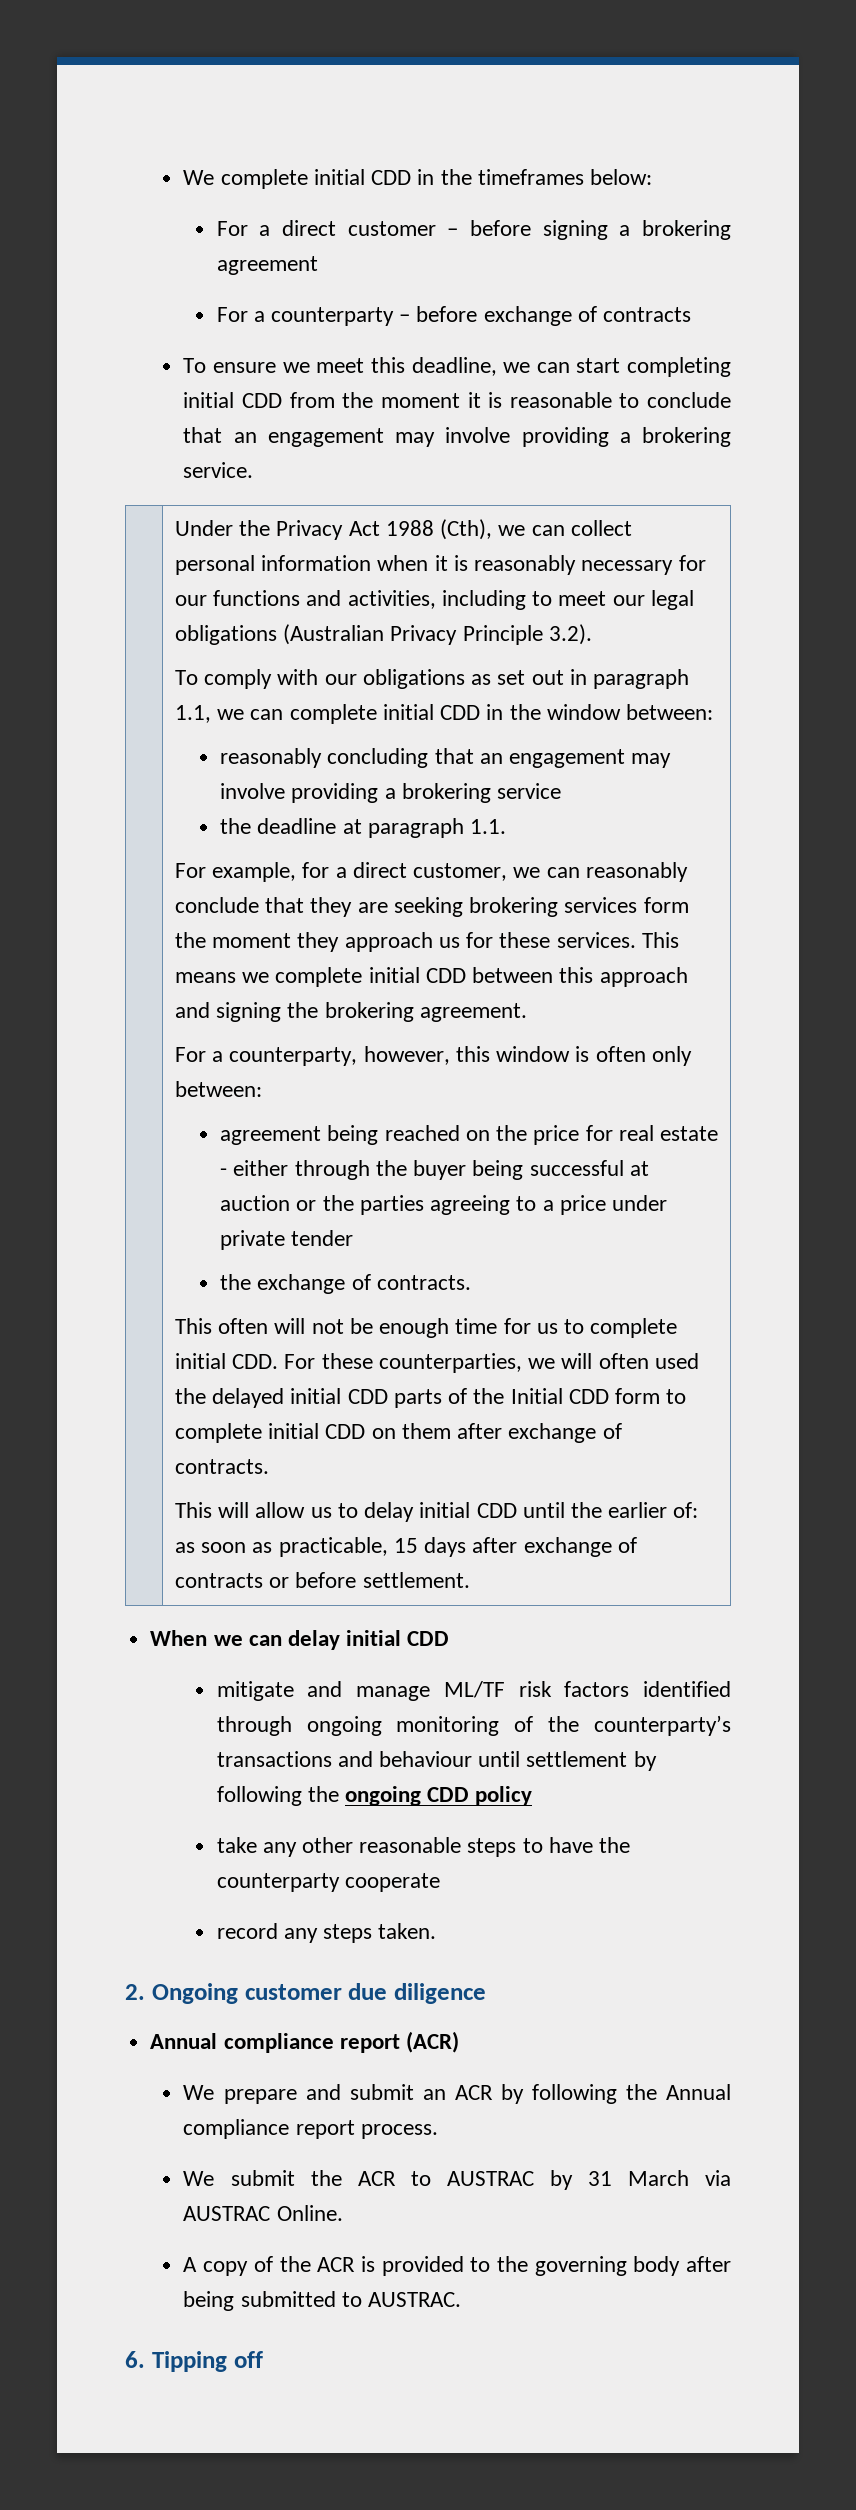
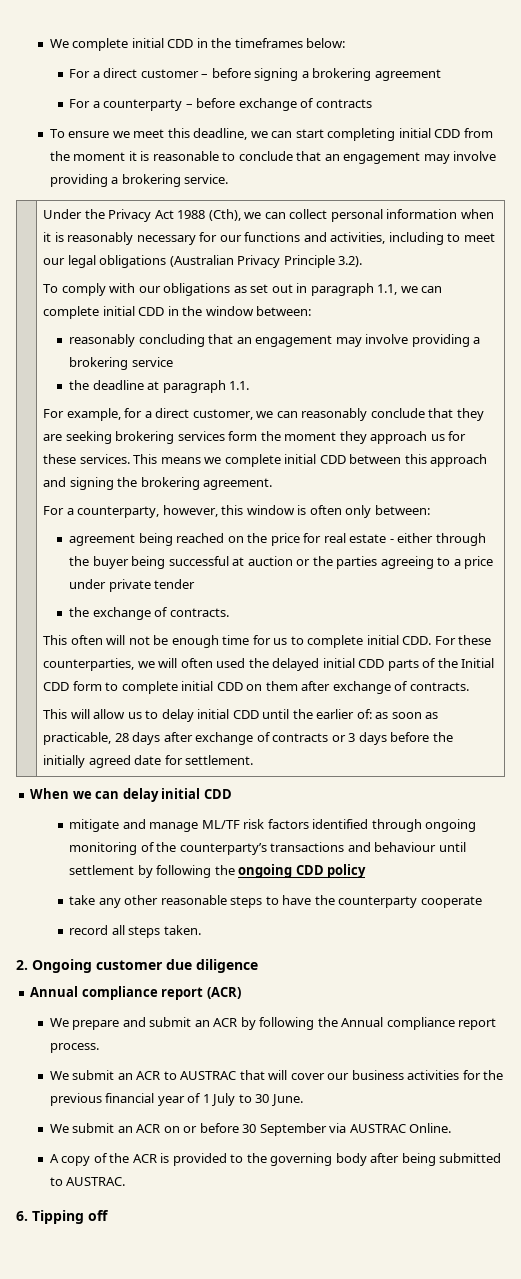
[393,1538,418,1553] 15 -> [114,733,129,742] 28
[295,1572,357,1588] before -> [348,732,453,745] [43,755,183,768] 3 days before the initially agreed date for
[283,1928,318,1943] any -> [111,925,125,935] all
[310,2170,342,2186] the -> [117,1073,133,1080] an
[549,2170,689,2190] by 31 March -> [239,1070,504,1080] [49,1093,303,1106] [49,1123,327,1136] that will cover our business activities for the previous financial year of 1 July to 30 June. // We submit an ACR on or before 30 September

